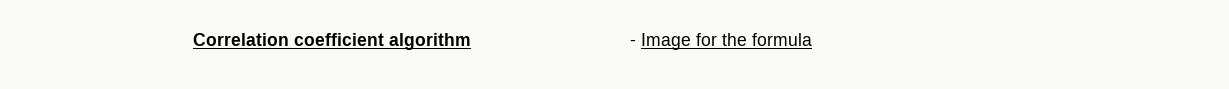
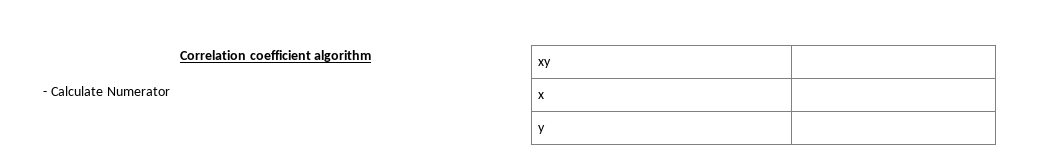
[641,33,812,50] Image for the formula -> [50,86,170,96] [538,59,552,68] [538,92,545,99] [538,125,546,134] Calculate Numerator // xy | // x | // y |

